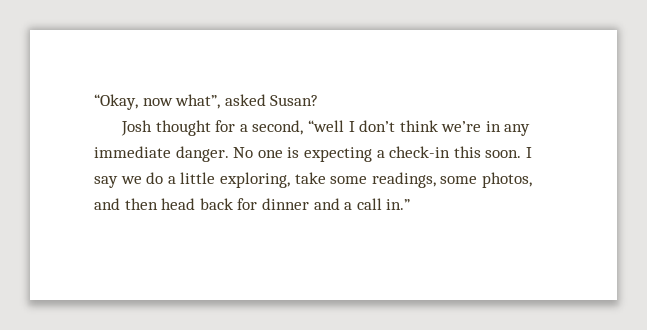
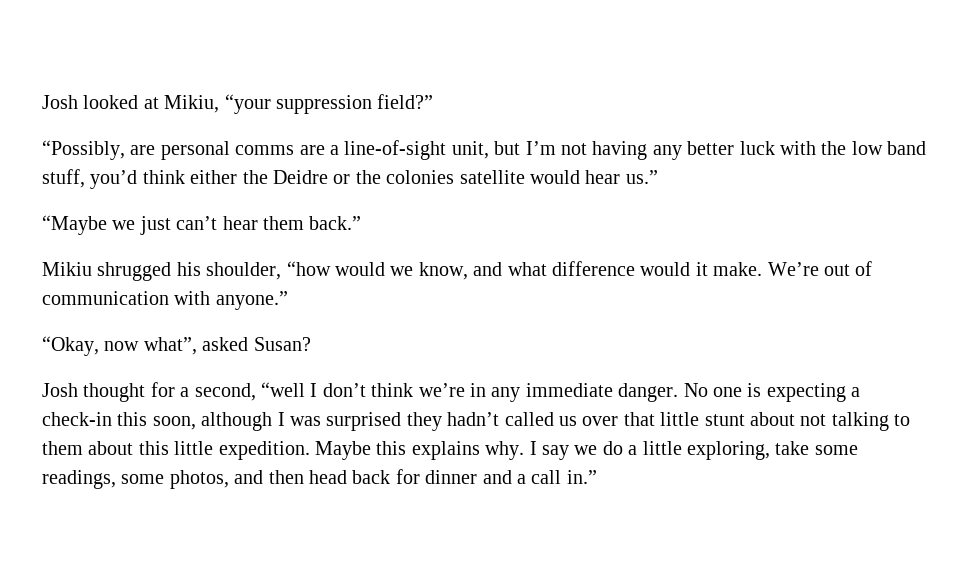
(94, 102) none -> [42,94,434,114] [42,140,927,160] [42,169,658,189] [42,215,362,235] [42,261,873,281] [42,291,288,310] Josh looked at Mikiu, “your suppression field?” // “Possibly, are personal comms are a line-of-sight unit, but I’m not having any better luck with the low band stuff, you’d think either the Deidre or the colonies satellite would hear us.” // “Maybe we just can’t hear them back.” // Mikiu shrugged his shoulder, “how would we know, and what difference would it make. We’re out of communication with anyone.” //
[485,150,522,158] soon. -> [152,412,911,431] [42,441,525,460] soon, although I was surprised they hadn’t called us over that little stunt about not talking to them about this little expedition. Maybe this explains why.

